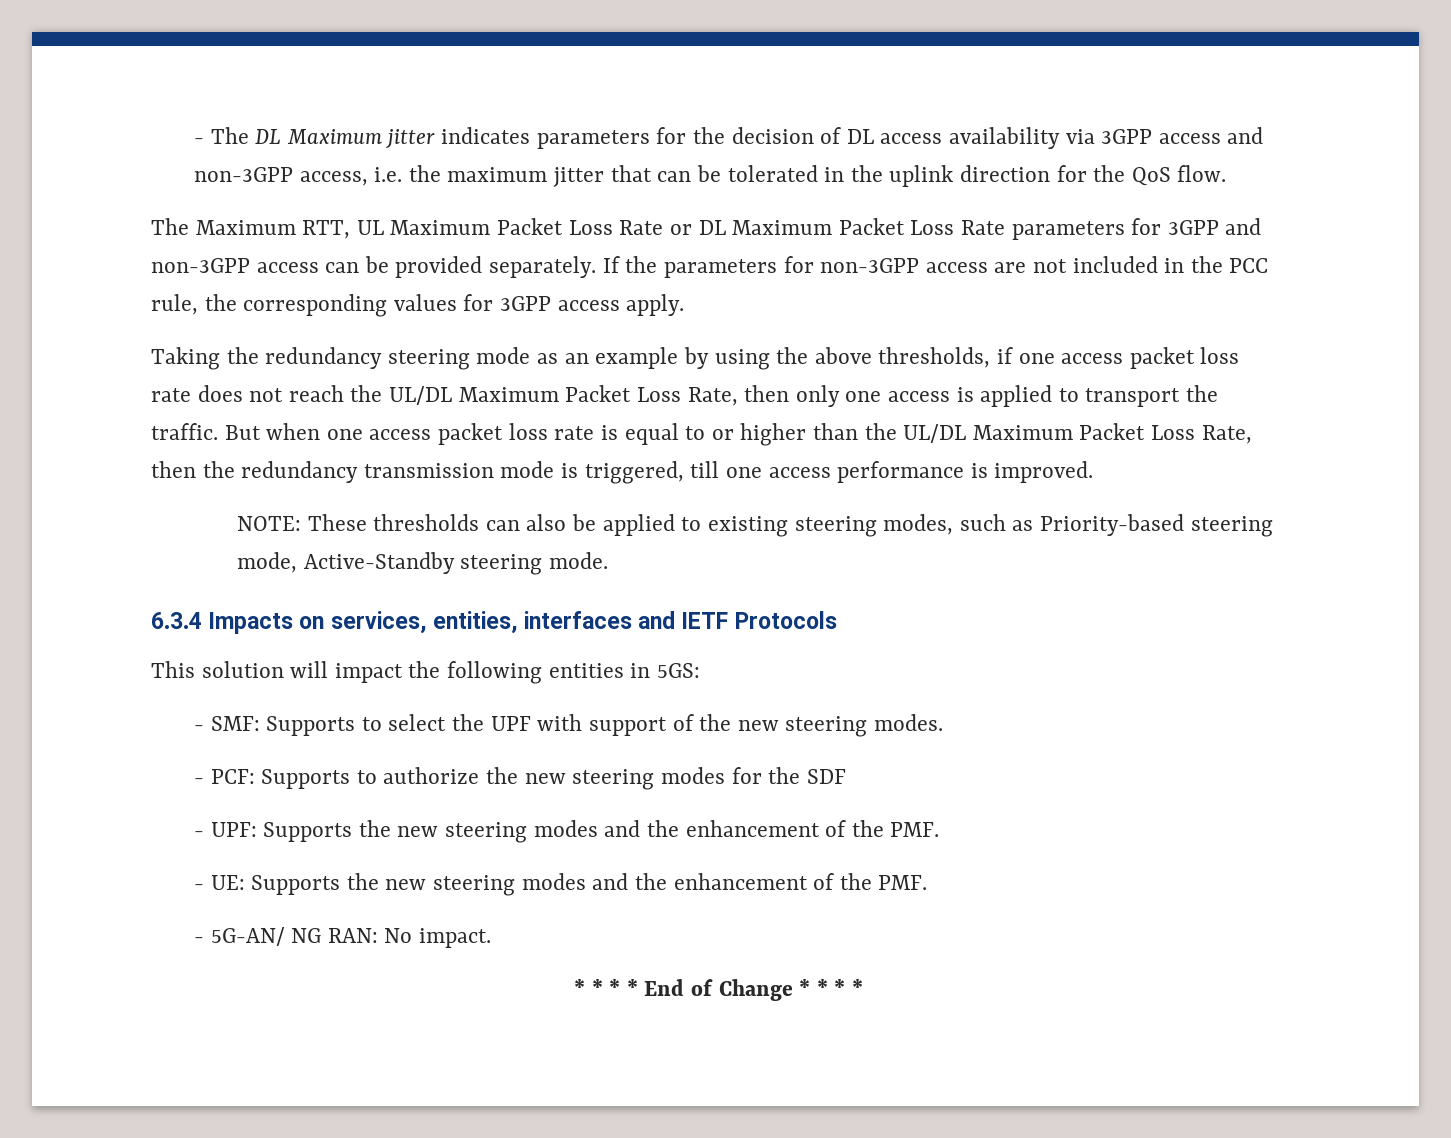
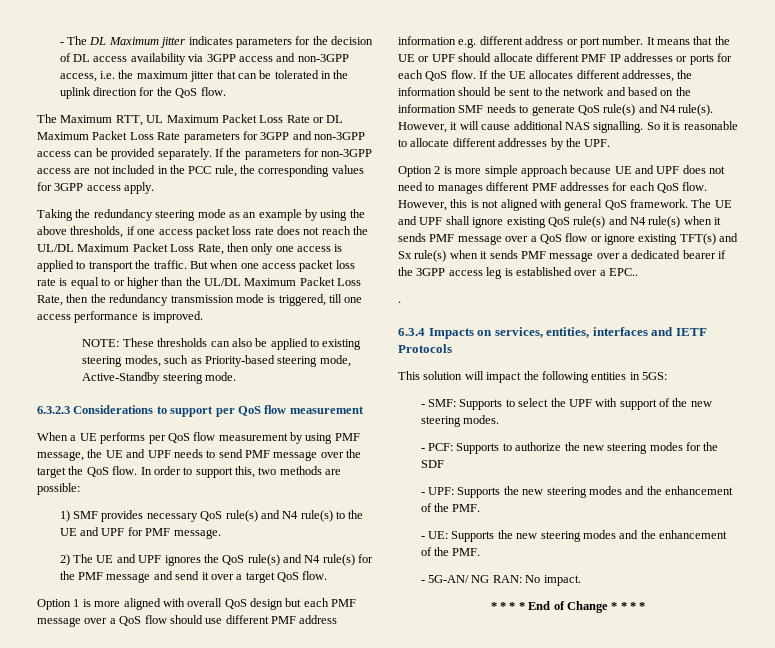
(608, 560) none -> [37,405,364,417] [37,432,360,444] [37,449,362,461] [37,466,342,478] [37,483,80,495] [59,510,364,522] [59,527,221,539] [59,554,374,566] [59,571,328,583] [37,598,357,610] [37,615,338,627] [398,36,730,48] [398,53,733,65] [398,70,693,82] [398,87,691,96] [398,104,714,116] [398,121,738,133] [398,138,611,150] [398,165,726,177] [398,182,708,194] [398,199,732,211] [398,216,722,228] [398,233,739,245] [398,250,727,262] [398,267,638,279] [398,301,401,303] // 6.3.2.3 Considerations to support per QoS flow measurement // When a UE performs per QoS flow measurement by using PMF message, the UE and UPF needs to send PMF message over the target the QoS flow. In order to support this, two methods are possible: // 1) SMF provides necessary QoS rule(s) and N4 rule(s) to the UE and UPF for PMF message. // 2) The UE and UPF ignores the QoS rule(s) and N4 rule(s) for the PMF message and send it over a target QoS flow. // Option 1 is more aligned with overall QoS design but each PMF message over a QoS flow should use different PMF address information e.g. different address or port number. It means that the UE or UPF should allocate different PMF IP addresses or ports for each QoS flow. If the UE allocates different addresses, the information should be sent to the network and based on the information SMF needs to generate QoS rule(s) and N4 rule(s). However, it will cause additional NAS signalling. So it is reasonable to allocate different addresses by the UPF. // Option 2 is more simple approach because UE and UPF does not need to manages different PMF addresses for each QoS flow. However, this is not aligned with general QoS framework. The UE and UPF shall ignore existing QoS rule(s) and N4 rule(s) when it sends PMF message over a QoS flow or ignore existing TFT(s) and Sx rule(s) when it sends PMF message over a dedicated bearer if the 3GPP access leg is established over a EPC.. // .

